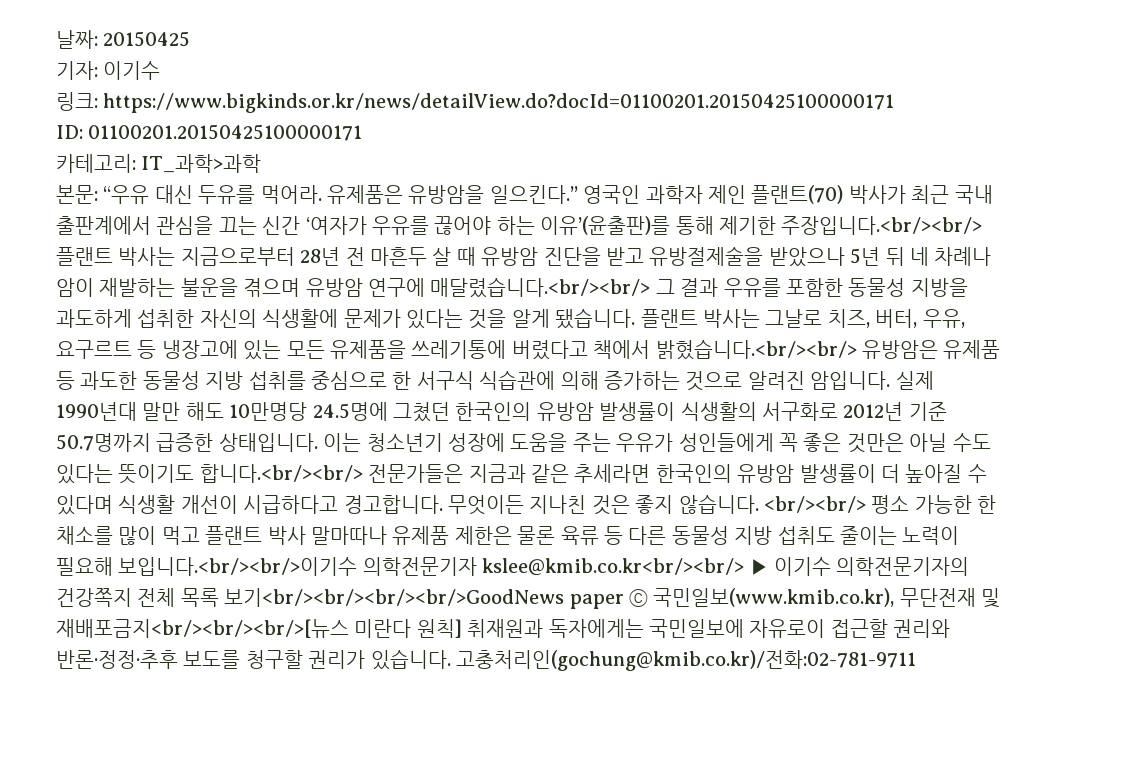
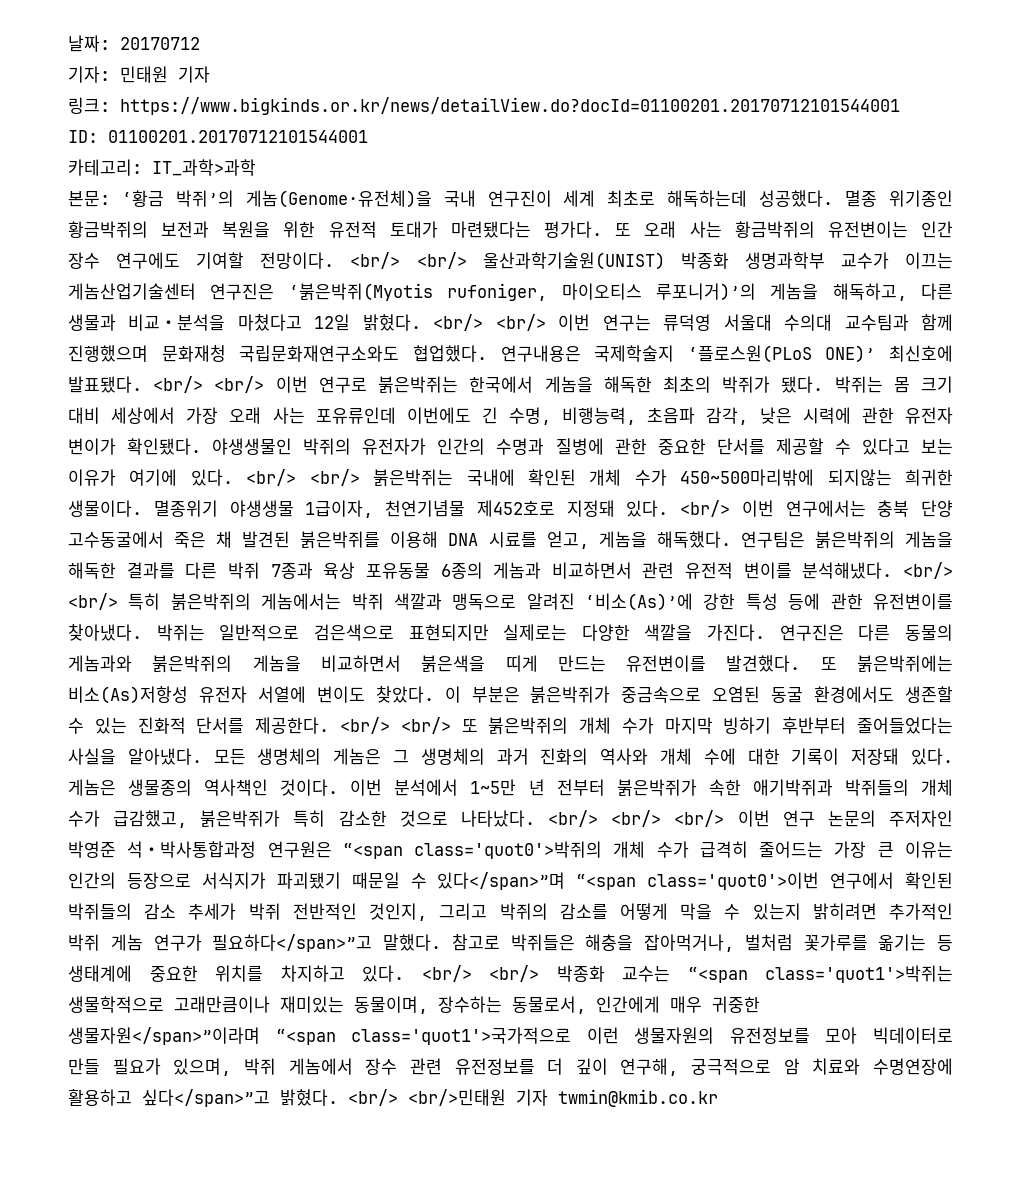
[103,31,191,47] 20150425 -> [120,37,200,50] 20170712
[103,61,161,80] 이기수 -> [120,66,210,83] 민태원 기자
[103,93,895,113] https://www.bigkinds.or.kr/news/detailView.do?docId=01100201.20150425100000171 -> [120,97,900,115] https://www.bigkinds.or.kr/news/detailView.do?docId=01100201.20170712101544001
[88,124,363,141] 01100201.20150425100000171 -> [108,130,368,143] 01100201.20170712101544001
[103,185,993,204] [56,216,983,235] [56,246,992,267] [56,277,968,298] [56,308,965,329] [56,339,1001,360] [56,370,934,391] [56,402,947,422] [56,433,991,453] [56,464,987,484] [56,494,997,515] [56,526,960,545] [56,557,970,576] [56,588,1001,609] [56,619,951,638] [56,649,916,671] “우유 대신 두유를 먹어라. 유제품은 유방암을 일으킨다.” 영국인 과학자 제인 플랜트(70) 박사가 최근 국내 출판계에서 관심을 끄는 신간 ‘여자가 우유를 끊어야 하는 이유’(윤출판)를 통해 제기한 주장입니다.<br/><br/> 플랜트 박사는 지금으로부터 28년 전 마흔두 살 때 유방암 진단을 받고 유방절제술을 받았으나 5년 뒤 네 차례나 암이 재발하는 불운을 겪으며 유방암 연구에 매달렸습니다.<br/><br/> 그 결과 우유를 포함한 동물성 지방을 과도하게 섭취한 자신의 식생활에 문제가 있다는 것을 알게 됐습니다. 플랜트 박사는 그날로 치즈, 버터, 우유, 요구르트 등 냉장고에 있는 모든 유제품을 쓰레기통에 버렸다고 책에서 밝혔습니다.<br/><br/> 유방암은 유제품 등 과도한 동물성 지방 섭취를 중심으로 한 서구식 식습관에 의해 증가하는 것으로 알려진 암입니다. 실제 1990년대 말만 해도 10만명당 24.5명에 그쳤던 한국인의 유방암 발생률이 식생활의 서구화로 2012년 기준 50.7명까지 급증한 상태입니다. 이는 청소년기 성장에 도움을 주는 우유가 성인들에게 꼭 좋은 것만은 아닐 수도 있다는 뜻이기도 합니다.<br/><br/> 전문가들은 지금과 같은 추세라면 한국인의 유방암 발생률이 더 높아질 수 있다며 식생활 개선이 시급하다고 경고합니다. 무엇이든 지나친 것은 좋지 않습니다. <br/><br/> 평소 가능한 한 채소를 많이 먹고 플랜트 박사 말마따나 유제품 제한은 물론 육류 등 다른 동물성 지방 섭취도 줄이는 노력이 필요해 보입니다.<br/><br/>이기수 의학전문기자 kslee@kmib.co.kr<br/><br/> ▶ 이기수 의학전문기자의 건강쪽지 전체 목록 보기<br/><br/><br/><br/>GoodNews paper ⓒ 국민일보(www.kmib.co.kr), 무단전재 및 재배포금지<br/><br/><br/>[뉴스 미란다 원칙] 취재원과 독자에게는 국민일보에 자유로이 접근할 권리와 반론·정정·추후 보도를 청구할 권리가 있습니다. 고충처리인(gochung@kmib.co.kr)/전화:02-781-9711 -> [121,190,953,208] [68,221,954,238] [68,252,954,270] [68,283,953,301] [68,314,953,331] [68,345,953,363] [68,376,953,394] [68,407,953,425] [68,438,953,455] [68,469,953,487] [68,500,953,518] [68,531,954,549] [68,562,953,579] [68,593,953,611] [68,624,953,641] [68,655,953,673] [68,686,953,704] [68,717,954,735] [68,748,953,765] [68,779,954,797] [68,810,954,828] [68,841,953,859] [68,872,953,890] [68,903,953,921] [68,934,953,952] [68,965,953,983] [68,996,760,1014] [68,1027,953,1045] [68,1058,953,1076] [68,1089,718,1107] ‘황금 박쥐’의 게놈(Genome·유전체)을 국내 연구진이 세계 최초로 해독하는데 성공했다. 멸종 위기종인 황금박쥐의 보전과 복원을 위한 유전적 토대가 마련됐다는 평가다. 또 오래 사는 황금박쥐의 유전변이는 인간 장수 연구에도 기여할 전망이다. <br/> <br/> 울산과학기술원(UNIST) 박종화 생명과학부 교수가 이끄는 게놈산업기술센터 연구진은 ‘붉은박쥐(Myotis rufoniger, 마이오티스 루포니거)’의 게놈을 해독하고, 다른 생물과 비교‧분석을 마쳤다고 12일 밝혔다. <br/> <br/> 이번 연구는 류덕영 서울대 수의대 교수팀과 함께 진행했으며 문화재청 국립문화재연구소와도 협업했다. 연구내용은 국제학술지 ‘플로스원(PLoS ONE)’ 최신호에 발표됐다. <br/> <br/> 이번 연구로 붉은박쥐는 한국에서 게놈을 해독한 최초의 박쥐가 됐다. 박쥐는 몸 크기 대비 세상에서 가장 오래 사는 포유류인데 이번에도 긴 수명, 비행능력, 초음파 감각, 낮은 시력에 관한 유전자 변이가 확인됐다. 야생생물인 박쥐의 유전자가 인간의 수명과 질병에 관한 중요한 단서를 제공할 수 있다고 보는 이유가 여기에 있다. <br/> <br/> 붉은박쥐는 국내에 확인된 개체 수가 450~500마리밖에 되지않는 희귀한 생물이다. 멸종위기 야생생물 1급이자, 천연기념물 제452호로 지정돼 있다. <br/> 이번 연구에서는 충북 단양 고수동굴에서 죽은 채 발견된 붉은박쥐를 이용해 DNA 시료를 얻고, 게놈을 해독했다. 연구팀은 붉은박쥐의 게놈을 해독한 결과를 다른 박쥐 7종과 육상 포유동물 6종의 게놈과 비교하면서 관련 유전적 변이를 분석해냈다. <br/> <br/> 특히 붉은박쥐의 게놈에서는 박쥐 색깔과 맹독으로 알려진 ‘비소(As)’에 강한 특성 등에 관한 유전변이를 찾아냈다. 박쥐는 일반적으로 검은색으로 표현되지만 실제로는 다양한 색깔을 가진다. 연구진은 다른 동물의 게놈과와 붉은박쥐의 게놈을 비교하면서 붉은색을 띠게 만드는 유전변이를 발견했다. 또 붉은박쥐에는 비소(As)저항성 유전자 서열에 변이도 찾았다. 이 부분은 붉은박쥐가 중금속으로 오염된 동굴 환경에서도 생존할 수 있는 진화적 단서를 제공한다. <br/> <br/> 또 붉은박쥐의 개체 수가 마지막 빙하기 후반부터 줄어들었다는 사실을 알아냈다. 모든 생명체의 게놈은 그 생명체의 과거 진화의 역사와 개체 수에 대한 기록이 저장돼 있다. 게놈은 생물종의 역사책인 것이다. 이번 분석에서 1~5만 년 전부터 붉은박쥐가 속한 애기박쥐과 박쥐들의 개체 수가 급감했고, 붉은박쥐가 특히 감소한 것으로 나타났다. <br/> <br/> <br/> 이번 연구 논문의 주저자인 박영준 석‧박사통합과정 연구원은 “<span class='quot0'>박쥐의 개체 수가 급격히 줄어드는 가장 큰 이유는 인간의 등장으로 서식지가 파괴됐기 때문일 수 있다</span>”며 “<span class='quot0'>이번 연구에서 확인된 박쥐들의 감소 추세가 박쥐 전반적인 것인지, 그리고 박쥐의 감소를 어떻게 막을 수 있는지 밝히려면 추가적인 박쥐 게놈 연구가 필요하다</span>”고 말했다. 참고로 박쥐들은 해충을 잡아먹거나, 벌처럼 꽃가루를 옮기는 등 생태계에 중요한 위치를 차지하고 있다. <br/> <br/> 박종화 교수는 “<span class='quot1'>박쥐는 생물학적으로 고래만큼이나 재미있는 동물이며, 장수하는 동물로서, 인간에게 매우 귀중한 생물자원</span>”이라며 “<span class='quot1'>국가적으로 이런 생물자원의 유전정보를 모아 빅데이터로 만들 필요가 있으며, 박쥐 게놈에서 장수 관련 유전정보를 더 깊이 연구해, 궁극적으로 암 치료와 수명연장에 활용하고 싶다</span>”고 밝혔다. <br/> <br/>민태원 기자 twmin@kmib.co.kr

